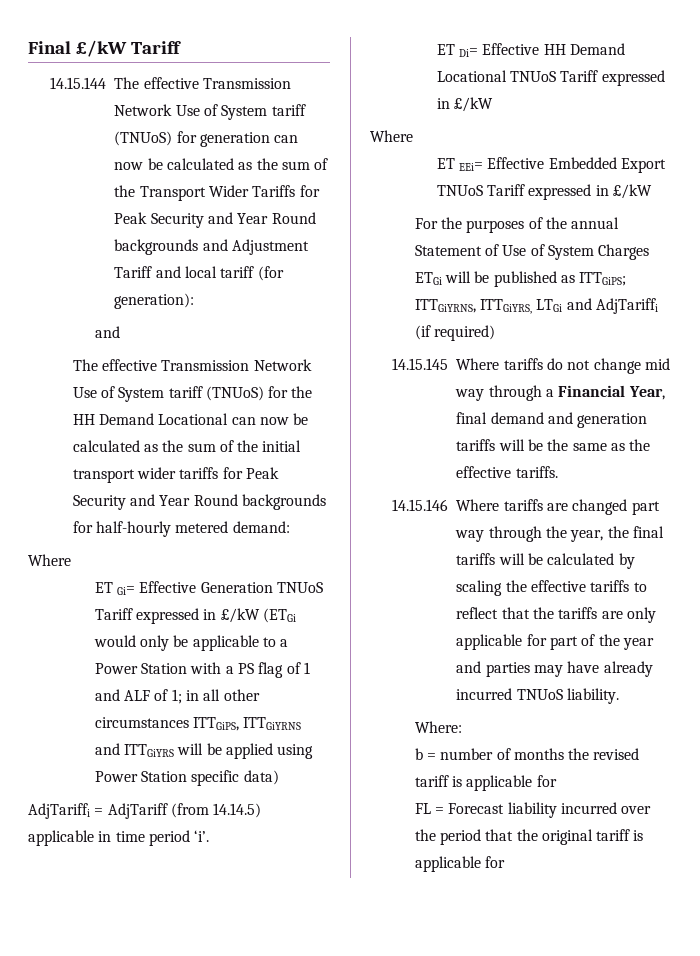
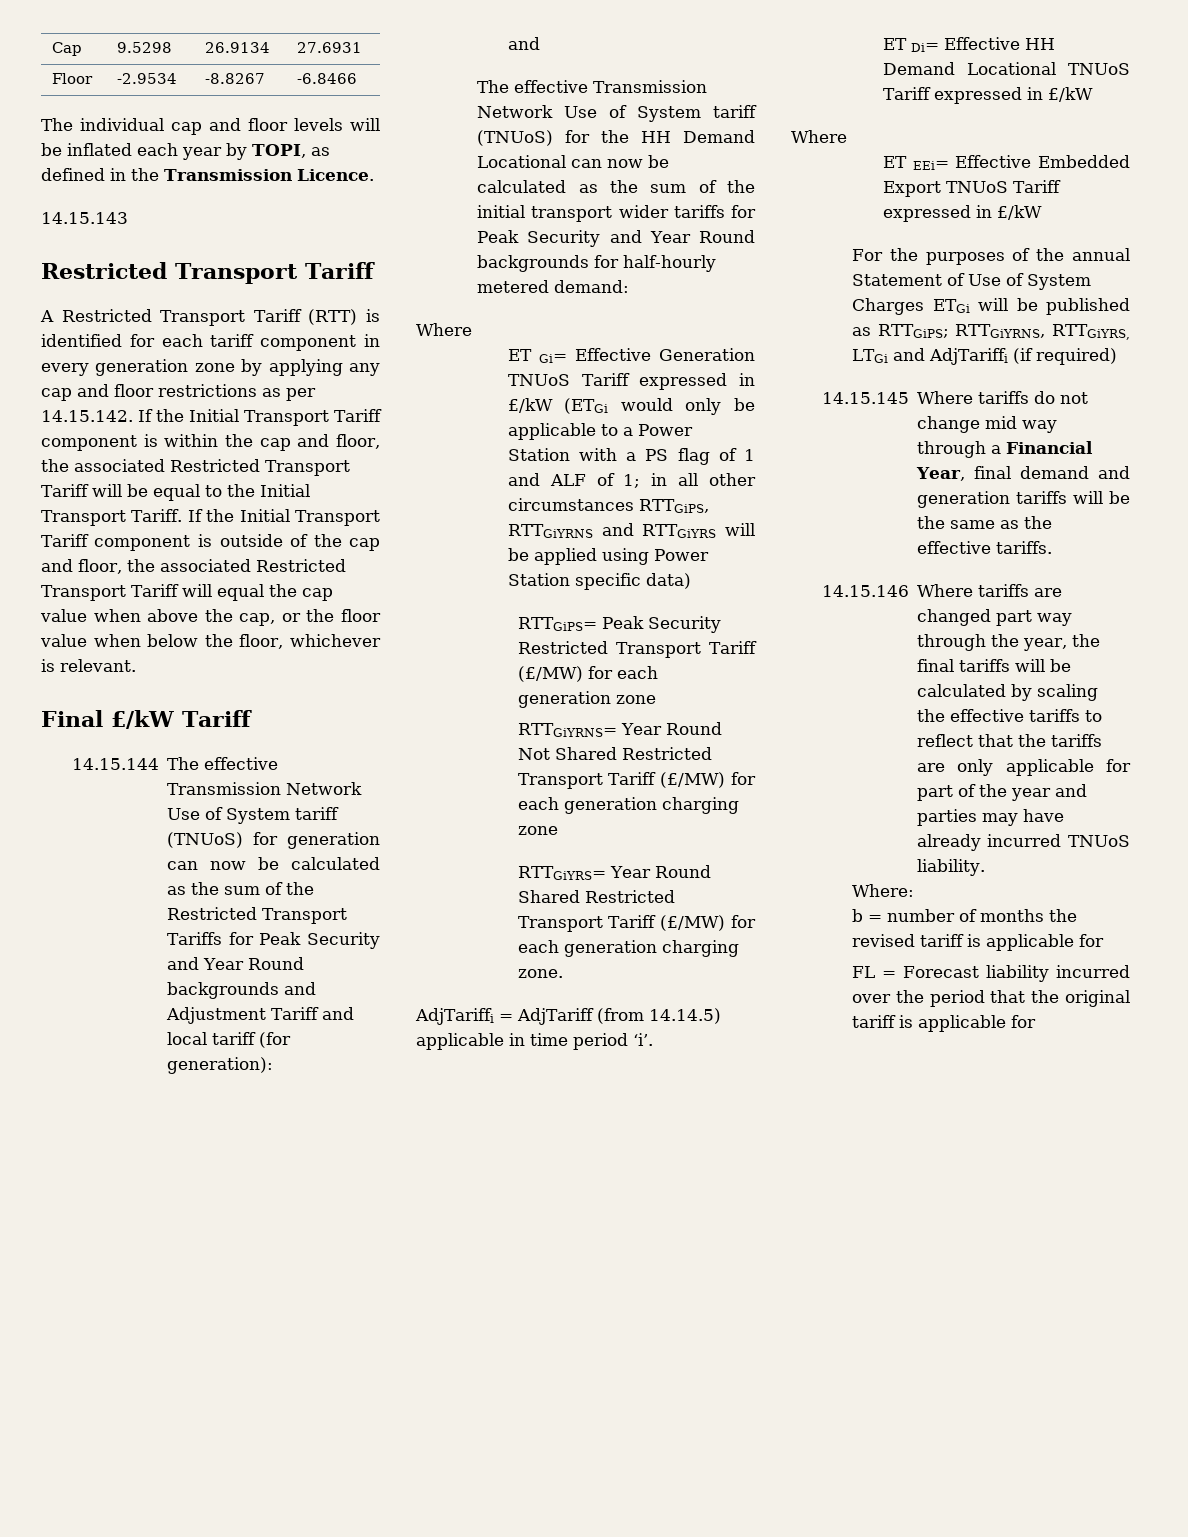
(28, 47) none -> [51,42,82,56] [116,42,172,53] [204,42,270,53] [296,42,362,53] [51,73,93,84] [116,73,177,84] [204,73,265,84] [296,73,357,84] [41,118,380,135] [41,143,330,160] [41,168,374,181] [41,212,128,224] [41,262,375,284] [40,309,380,326] [41,334,381,351] [41,359,380,376] [41,384,316,401] [41,409,383,426] [41,434,381,451] [41,459,350,476] [41,484,310,501] [41,509,380,526] [41,534,380,551] [41,559,346,574] [41,584,333,601] [40,609,381,626] [40,634,381,649] [41,659,136,672] Cap | 9.5298 | 26.9134 | 27.6931 // Floor | -2.9534 | -8.8267 | -6.8466 // The individual cap and floor levels will be inflated each year by TOPI, as defined in the Transmission Licence. // 14.15.143 // Restricted Transport Tariff // A Restricted Transport Tariff (RTT) is identified for each tariff component in every generation zone by applying any cap and floor restrictions as per 14.15.142. If the Initial Transport Tariff component is within the cap and floor, the associated Restricted Transport Tariff will be equal to the Initial Transport Tariff. If the Initial Transport Tariff component is outside of the cap and floor, the associated Restricted Transport Tariff will equal the cap value when above the cap, or the floor value when below the floor, whichever is relevant. //
[139,185,249,201] Transport Wider -> [166,907,347,924] Restricted Transport
[193,717,302,731] [94,743,175,757] ITTGiPS, ITTGiYRNS and ITTGiYRS -> [638,499,709,513] [507,523,717,538] RTTGiPS, RTTGiYRNS and RTTGiYRS
(279, 777) none -> [517,616,721,633] [517,641,758,658] [517,666,658,682] [517,691,656,708] [517,722,722,737] [517,747,712,760] [517,772,756,789] [517,797,739,814] [517,826,558,835] [517,865,711,880] [517,890,675,903] [517,915,756,932] [517,940,739,957] [517,969,563,978] // RTTGiPS= Peak Security Restricted Transport Tariff (£/MW) for each generation zone // RTTGiYRNS= Year Round Not Shared Restricted Transport Tariff (£/MW) for each generation charging zone // RTTGiYRS= Year Round Shared Restricted Transport Tariff (£/MW) for each generation charging zone.
[579,272,627,286] [414,299,532,314] ITTGiPS; ITTGiYRNS, ITTGiYRS, -> [877,324,1130,340] RTTGiPS; RTTGiYRNS, RTTGiYRS,

